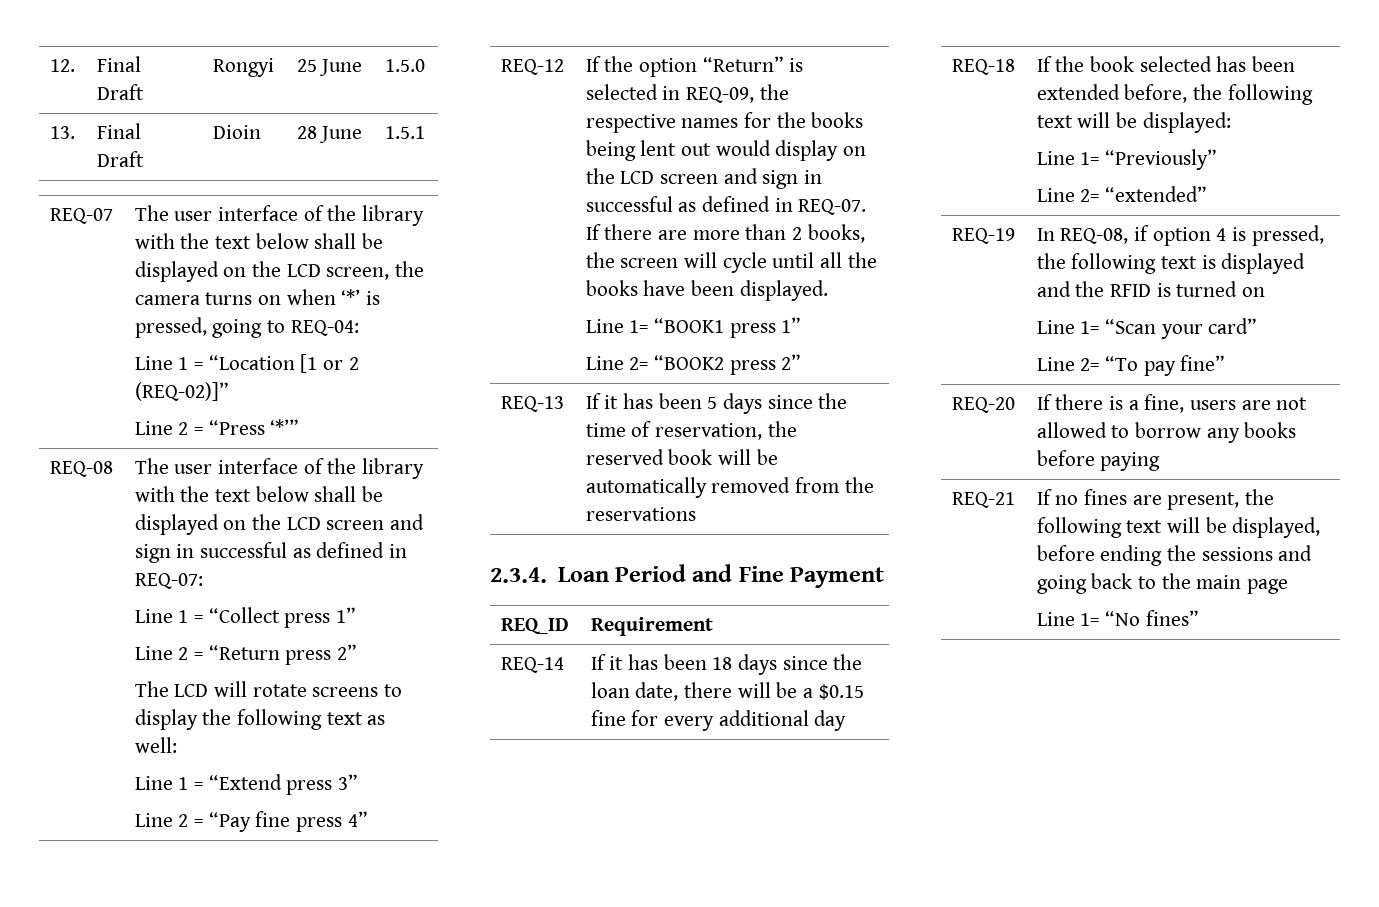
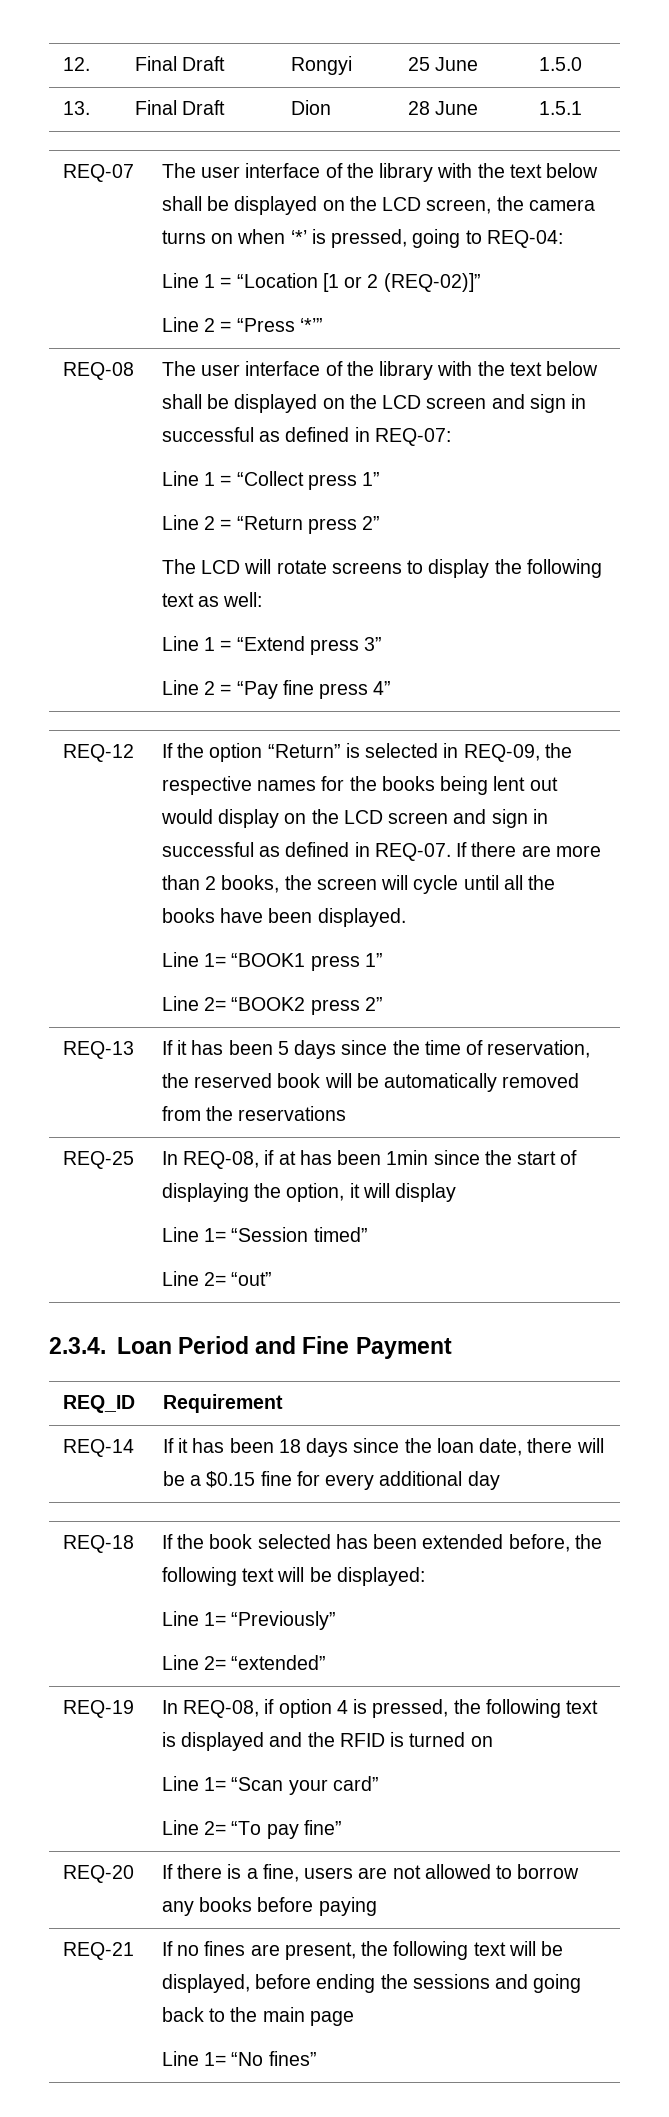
[212,125,261,139] Dioin -> [290,100,331,115] Dion
(696, 514) none -> [62,1151,134,1169] [161,1150,578,1169] [161,1183,457,1202] [161,1227,368,1242] [161,1271,273,1286] // REQ-25 | In REQ-08, if at has been 1min since the start of displaying the option, it will display // Line 1= “Session timed” // Line 2= “out”

